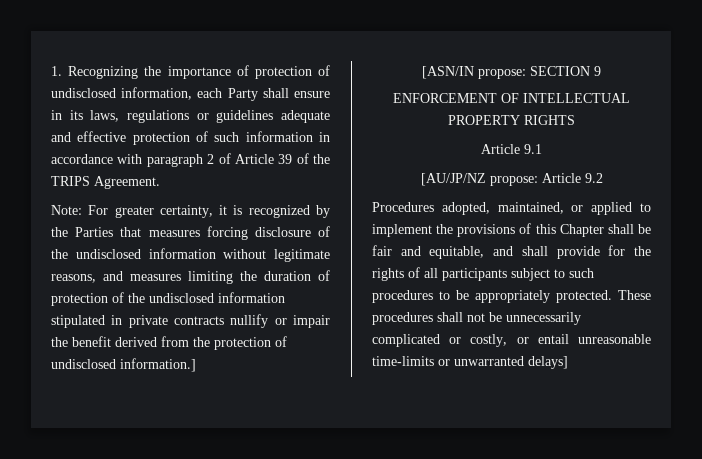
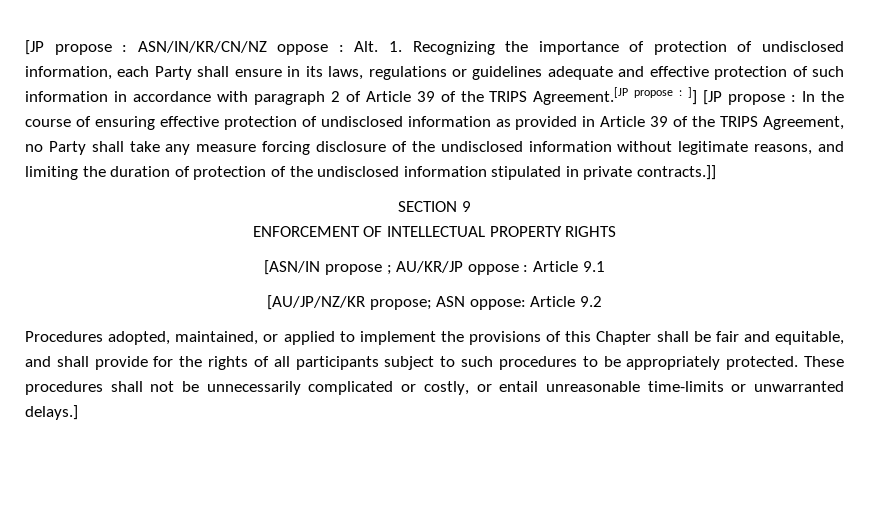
(51, 71) none -> [25,40,379,55] [JP propose : ASN/IN/KR/CN/NZ oppose : Alt.
[94,176,160,189] [51,205,330,218] [51,227,200,237] Agreement. // Note: For greater certainty, it is recognized by the Parties that measures -> [533,87,845,105] [25,116,844,130] [25,141,257,155] Agreement.[JP propose : ]] [JP propose : In the course of ensuring effective protection of undisclosed information as provided in Article 39 of the TRIPS Agreement, no Party shall take any measure
[130,274,181,281] measures -> (845, 146) none
[174,314,330,328] [51,336,287,350] [51,358,196,372] [422,66,526,79] contracts nullify or impair the benefit derived from the protection of undisclosed information.] // [ASN/IN propose: -> [637,165,717,180] contracts.]] //
[481,144,542,154] [420,173,538,186] Article 9.1 // [AU/JP/NZ propose: -> [264,260,605,275] [267,295,526,310] [ASN/IN propose ; AU/KR/JP oppose : Article 9.1 // [AU/JP/NZ/KR propose; ASN oppose:
[528,356,568,369] delays] -> [25,405,78,420] delays.]

